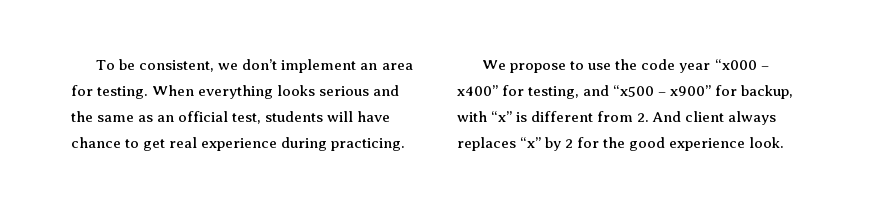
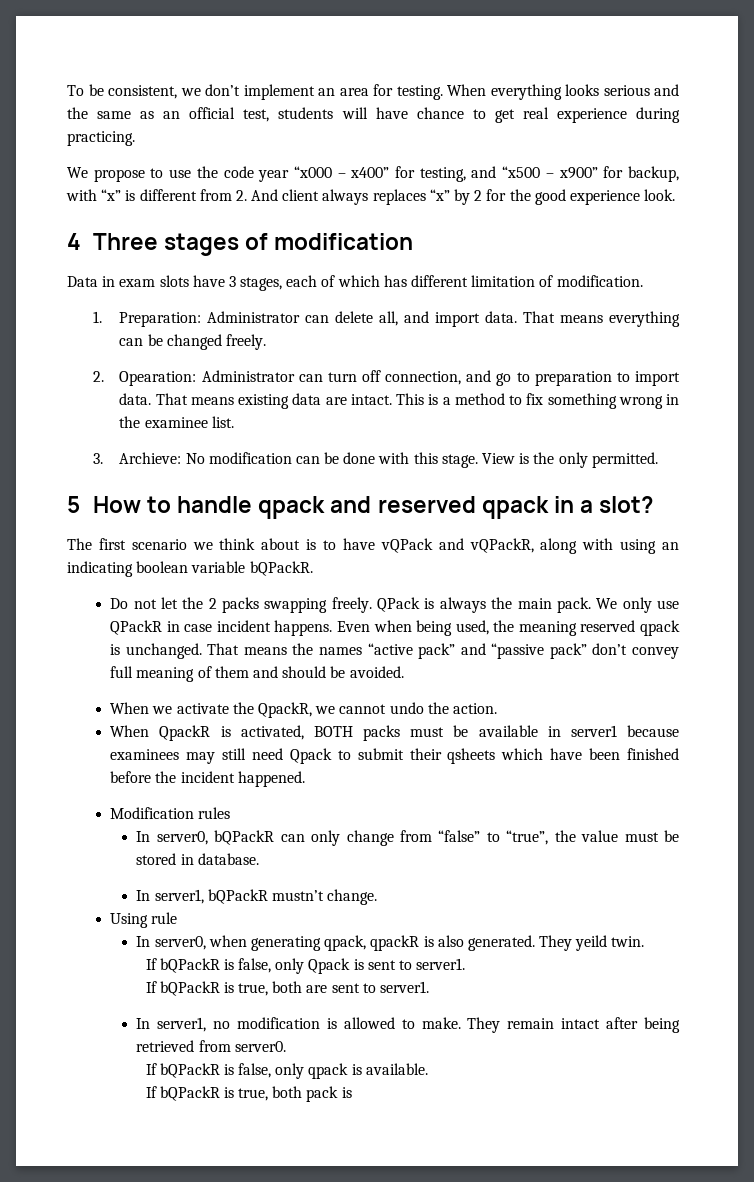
(785, 142) none -> [67,233,414,256] [67,275,643,291] [93,311,680,327] [119,334,266,350] [93,370,680,386] [119,393,679,409] [119,416,234,428] [93,452,658,468] [67,496,653,519] [67,538,680,554] [67,561,313,577] [110,597,680,613] [110,620,680,636] [110,643,679,659] [110,666,404,682] [110,702,497,718] [110,725,679,741] [110,748,679,764] [110,771,305,787] [110,807,231,819] [136,830,680,846] [136,853,259,865] [136,889,378,905] [110,912,178,928] [136,935,645,951] [145,958,466,974] [145,981,429,996] [136,1017,680,1033] [136,1040,286,1052] [145,1063,428,1079] [145,1086,352,1102] // 4 Three stages of modification // Data in exam slots have 3 stages, each of which has different limitation of modification. // 1. Preparation: Administrator can delete all, and import data. That means everything can be changed freely. // 2. Opearation: Administrator can turn off connection, and go to preparation to import data. That means existing data are intact. This is a method to fix something wrong in the examinee list. // 3. Archieve: No modification can be done with this stage. View is the only permitted. // 5 How to handle qpack and reserved qpack in a slot? // The first scenario we think about is to have vQPack and vQPackR, along with using an indicating boolean variable bQPackR. // Do not let the 2 packs swapping freely. QPack is always the main pack. We only use QPackR in case incident happens. Even when being used, the meaning reserved qpack is unchanged. That means the names “active pack” and “passive pack” don’t convey full meaning of them and should be avoided. // When we activate the QpackR, we cannot undo the action. // When QpackR is activated, BOTH packs must be available in server1 because examinees may still need Qpack to submit their qsheets which have been finished before the incident happened. // Modification rules // In server0, bQPackR can only change from “false” to “true”, the value must be stored in database. // In server1, bQPackR mustn’t change. // Using rule // In server0, when generating qpack, qpackR is also generated. They yeild twin. // If bQPackR is false, only Qpack is sent to server1. // If bQPackR is true, both are sent to server1. // In server1, no modification is allowed to make. They remain intact after being retrieved from server0. // If bQPackR is false, only qpack is available. // If bQPackR is true, both pack is

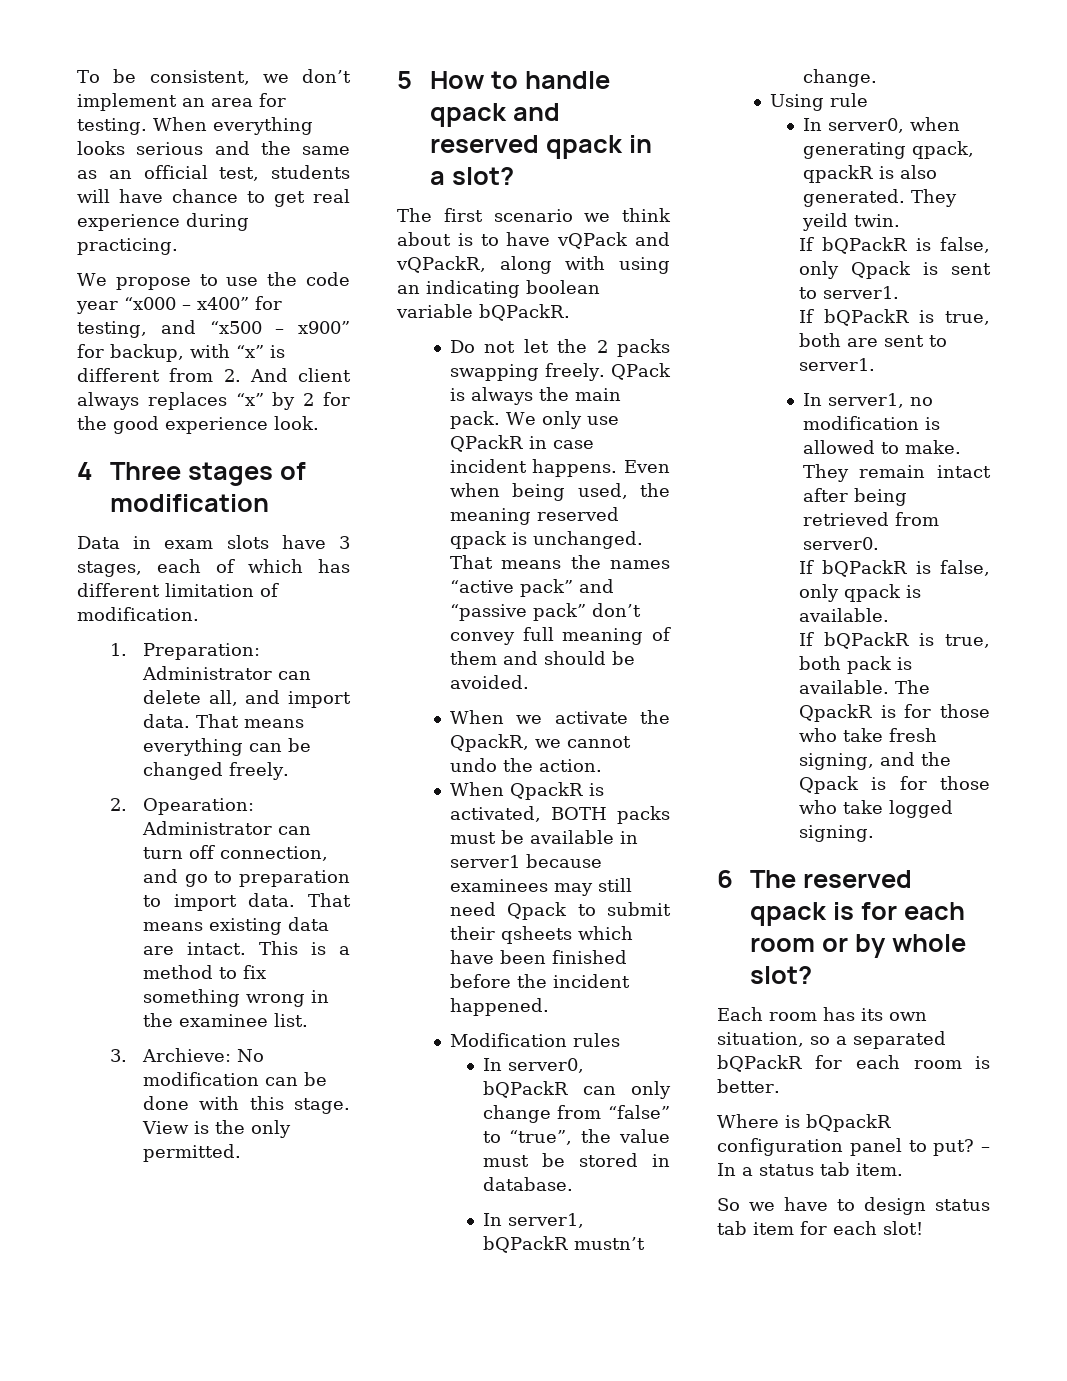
(352, 1092) none -> [798,680,930,694] [798,704,990,722] [798,728,937,742] [798,752,951,770] [798,776,990,794] [798,800,953,818] [798,825,874,842] [717,870,912,888] [749,902,965,926] [749,934,966,958] [749,966,812,984] [717,1007,927,1021] [717,1031,946,1049] [717,1055,990,1072] [717,1079,780,1093] [717,1114,891,1132] [717,1138,990,1156] [717,1162,903,1176] [717,1197,990,1215] [717,1221,923,1235] available. The QpackR is for those who take fresh signing, and the Qpack is for those who take logged signing. // 6 The reserved qpack is for each room or by whole slot? // Each room has its own situation, so a separated bQPackR for each room is better. // Where is bQpackR configuration panel to put? – In a status tab item. // So we have to design status tab item for each slot!

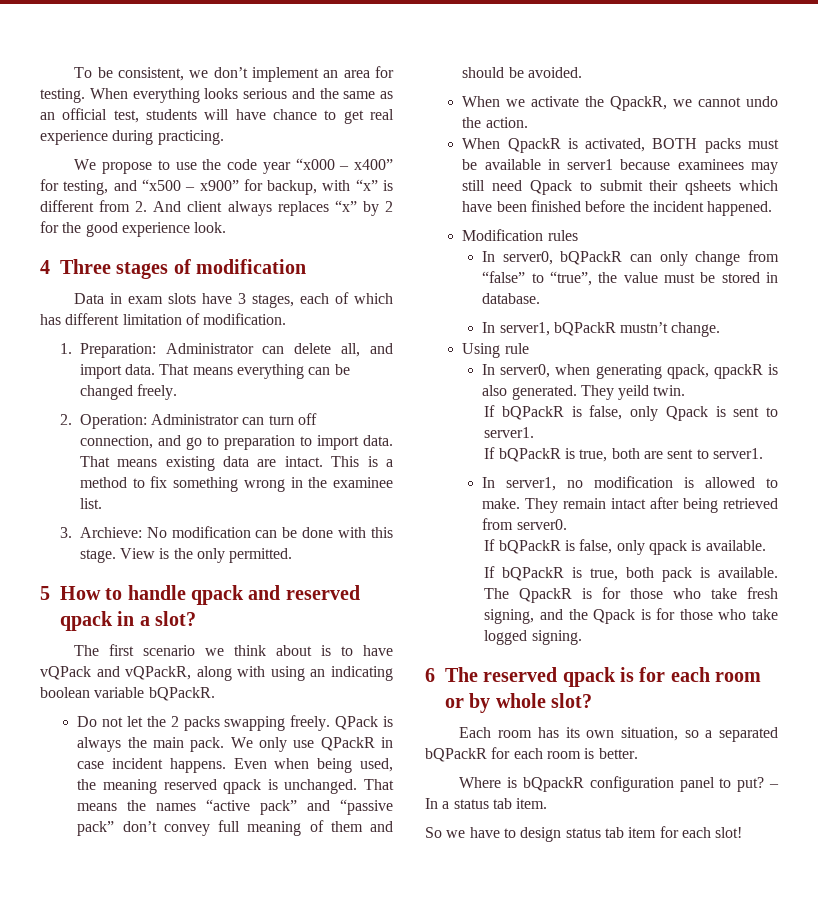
[142,798,254,815] Opearation: -> [79,414,147,429] Operation:

